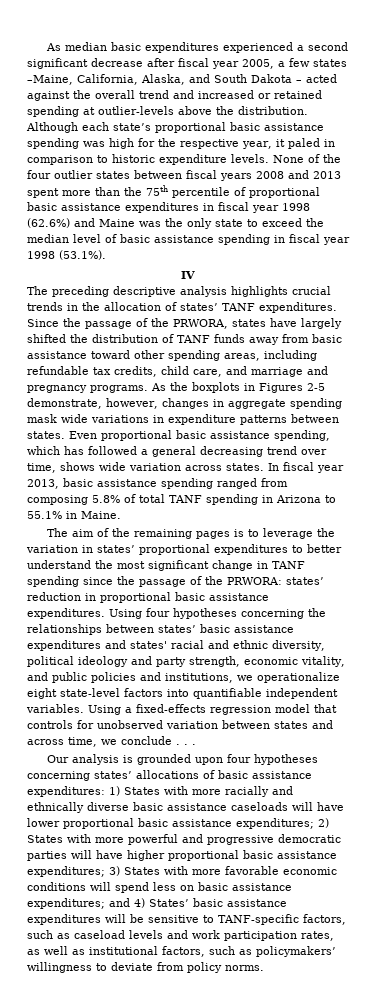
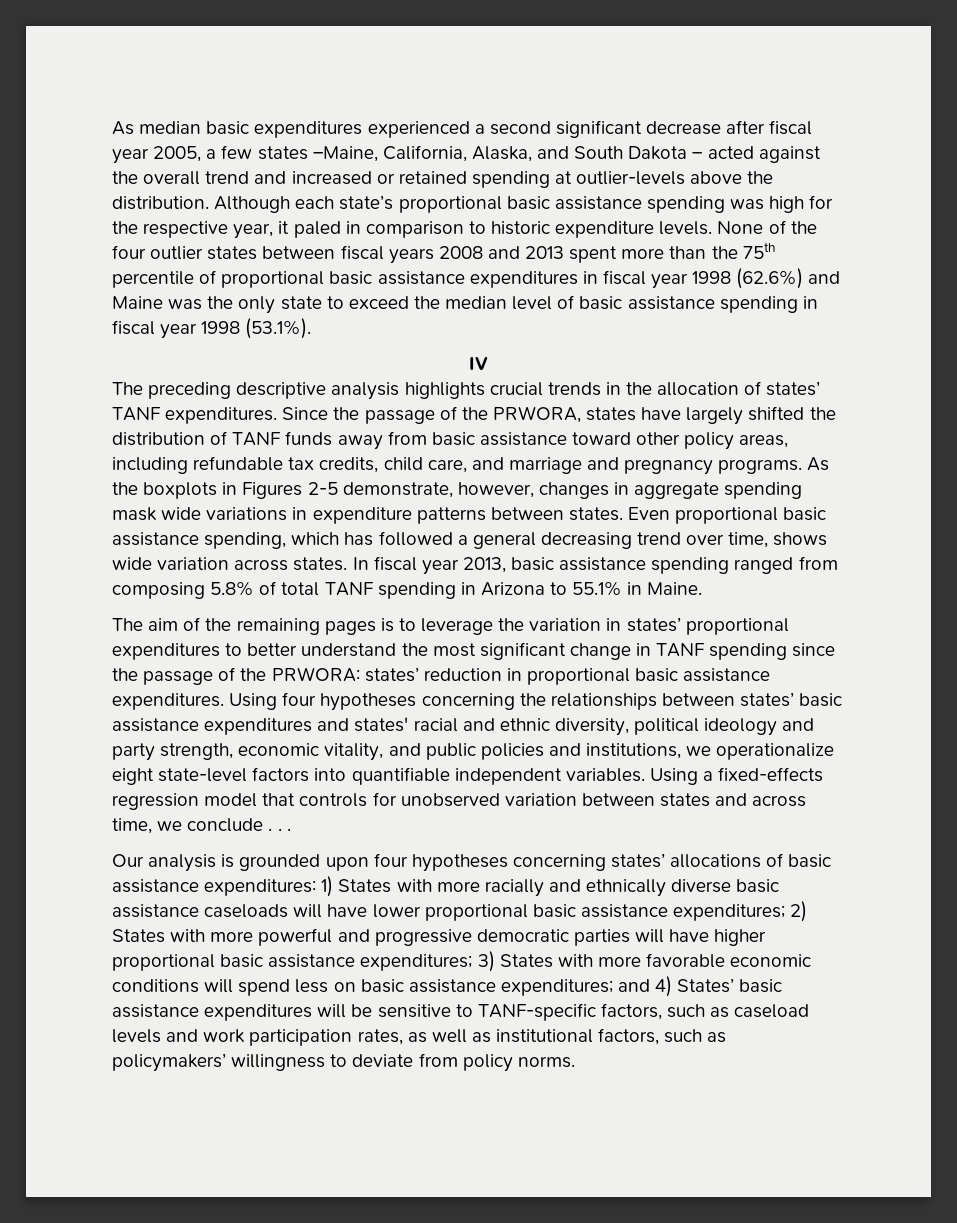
[168,350,220,361] spending -> [684,432,735,450] policy

